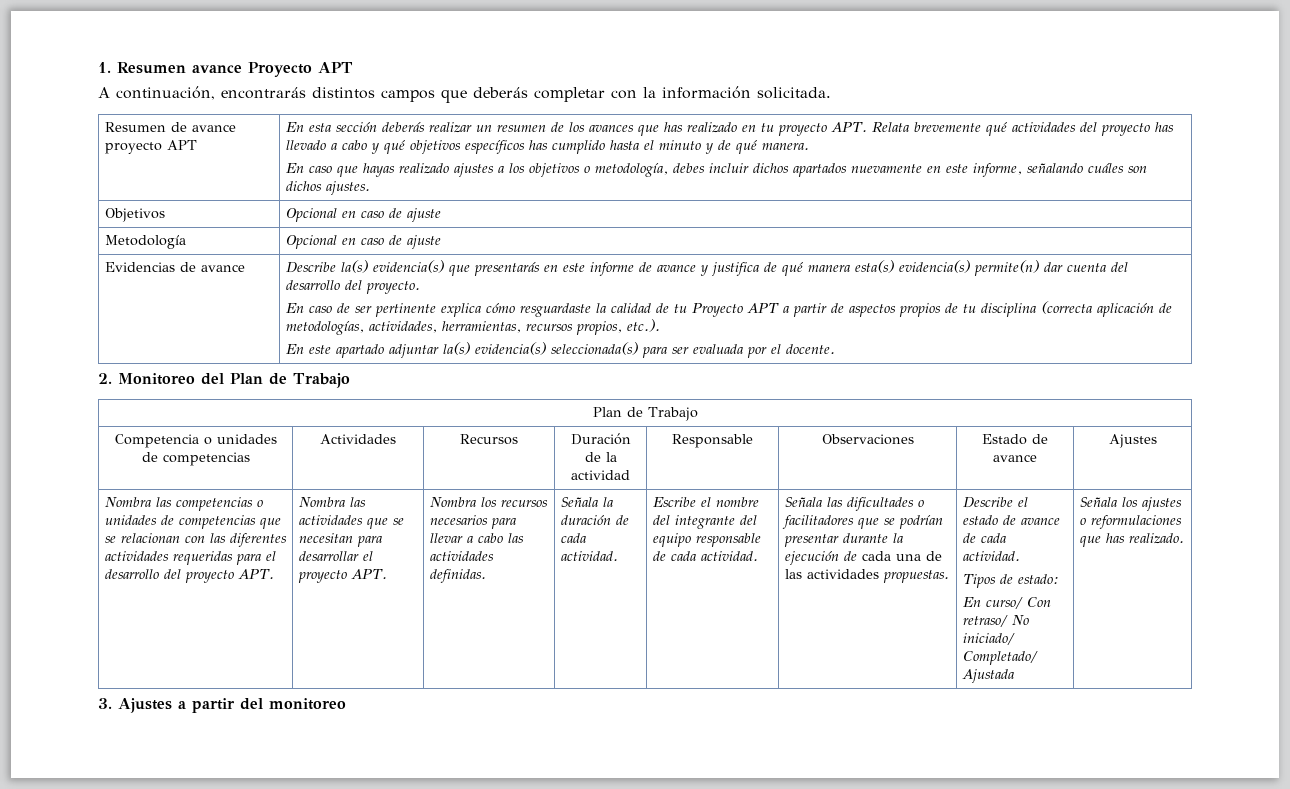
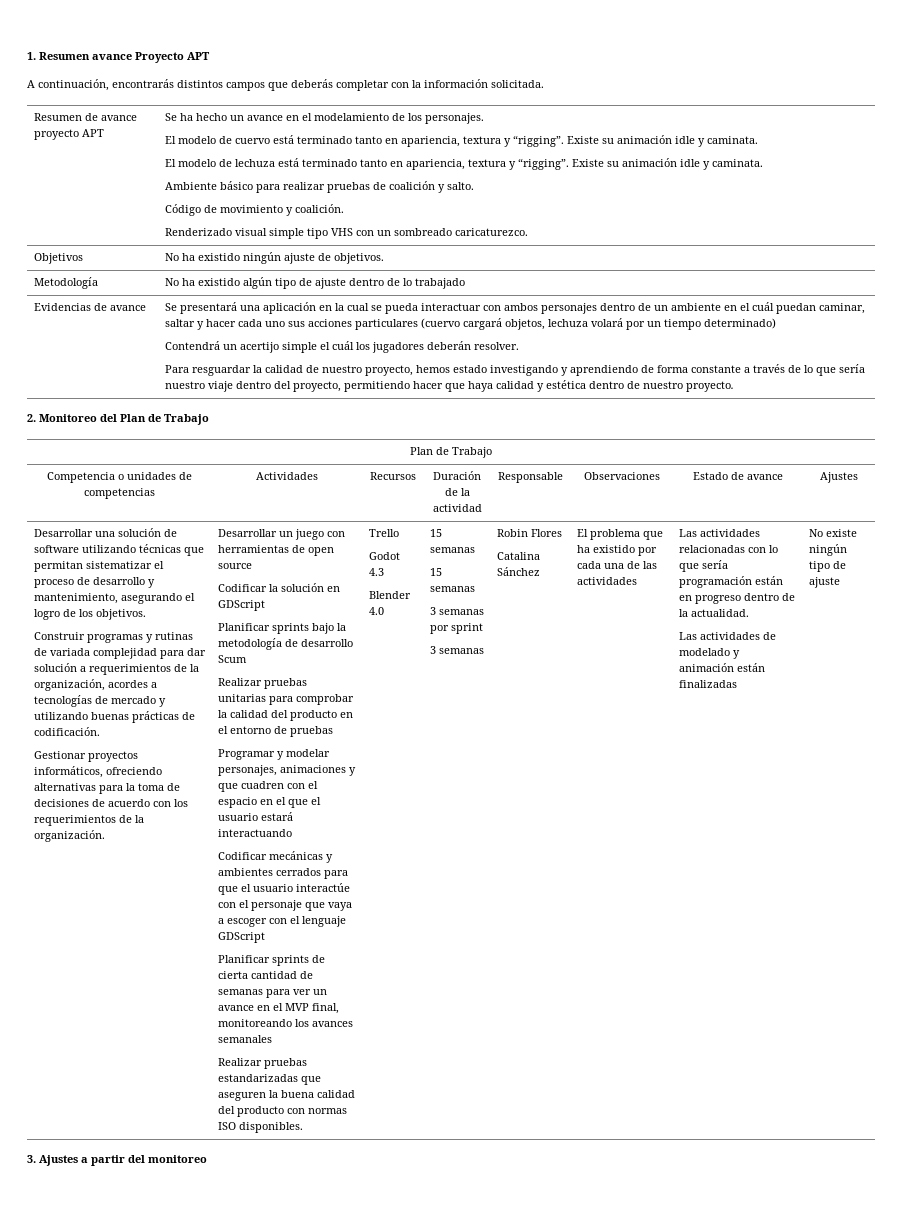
[285,122,1174,136] [285,140,809,154] [285,163,1147,177] [285,181,370,195] [104,208,165,222] [285,208,441,222] [104,235,186,249] [285,235,441,249] [104,262,245,272] [285,260,1128,276] [285,280,420,294] [285,301,1172,317] [285,319,660,335] [285,342,835,358] En esta sección deberás realizar un resumen de los avances que has realizado en tu proyecto APT. Relata brevemente qué actividades del proyecto has llevado a cabo y qué objetivos específicos has cumplido hasta el minuto y de qué manera. // En caso que hayas realizado ajustes a los objetivos o metodología, debes incluir dichos apartados nuevamente en este informe, señalando cuáles son dichos ajustes. // Objetivos | Opcional en caso de ajuste // Metodología | Opcional en caso de ajuste // Evidencias de avance | Describe la(s) evidencia(s) que presentarás en este informe de avance y justifica de qué manera esta(s) evidencia(s) permite(n) dar cuenta del desarrollo del proyecto. // En caso de ser pertinente explica cómo resguardaste la calidad de tu Proyecto APT a partir de aspectos propios de tu disciplina (correcta aplicación de metodologías, actividades, herramientas, recursos propios, etc.). // En este apartado adjuntar la(s) evidencia(s) seleccionada(s) para ser evaluada por el docente. -> [164,113,484,124] [164,135,758,147] [164,158,763,170] [164,181,474,193] [164,204,344,216] [164,228,528,239] [33,253,83,264] [164,252,384,264] [33,277,98,289] [164,277,465,289] [33,303,146,311] [164,302,865,314] [164,318,776,330] [164,341,519,353] [164,364,865,376] [164,380,734,392] Se ha hecho un avance en el modelamiento de los personajes. // El modelo de cuervo está terminado tanto en apariencia, textura y “rigging”. Existe su animación idle y caminata. // El modelo de lechuza está terminado tanto en apariencia, textura y “rigging”. Existe su animación idle y caminata. // Ambiente básico para realizar pruebas de coalición y salto. // Código de movimiento y coalición. // Renderizado visual simple tipo VHS con un sombreado caricaturezco. // Objetivos | No ha existido ningún ajuste de objetivos. // Metodología | No ha existido algún tipo de ajuste dentro de lo trabajado // Evidencias de avance | Se presentará una aplicación en la cual se pueda interactuar con ambos personajes dentro de un ambiente en el cuál puedan caminar, saltar y hacer cada uno sus acciones particulares (cuervo cargará objetos, lechuza volará por un tiempo determinado) // Contendrá un acertijo simple el cuál los jugadores deberán resolver. // Para resguardar la calidad de nuestro proyecto, hemos estado investigando y aprendiendo de forma constante a través de lo que sería nuestro viaje dentro del proyecto, permitiendo hacer que haya calidad y estética dentro de nuestro proyecto.
[104,497,263,511] [104,515,281,529] [104,533,287,547] [104,551,276,565] [104,569,274,583] [298,497,366,507] [298,515,404,529] [298,533,382,547] [298,551,373,561] [297,569,387,583] [429,497,548,507] [429,515,516,529] [429,533,524,543] [429,551,494,561] [429,569,486,583] [560,497,613,507] [560,515,629,525] [560,533,586,543] [560,551,618,561] [652,497,759,507] [652,515,757,529] [652,533,761,547] [652,551,758,561] [784,497,924,511] [781,515,943,529] [783,533,903,547] [784,551,857,565] Nombra las competencias o unidades de competencias que se relacionan con las diferentes actividades requeridas para el desarrollo del proyecto APT. | Nombra las actividades que se necesitan para desarrollar el proyecto APT. | Nombra los recursos necesarios para llevar a cabo las actividades definidas. | Señala la duración de cada actividad. | Escribe el nombre del integrante del equipo responsable de cada actividad. | Señala las dificultades o facilitadores que se podrían presentar durante la ejecución de -> [33,528,177,537] [33,544,204,556] [33,561,164,572] [33,577,155,588] [33,593,195,604] [33,609,146,620] [33,632,193,643] [33,648,206,659] [33,663,199,675] [33,679,157,691] [33,695,166,707] [33,711,195,723] [33,727,100,736] [33,751,138,762] [33,766,162,778] [33,783,180,794] [33,799,188,807] [33,815,144,826] [33,830,105,842] [217,529,345,540] [217,545,334,556] [217,563,252,569] [217,583,340,592] [217,600,265,611] [217,623,346,634] [217,638,353,650] [217,655,247,663] [217,678,307,689] [217,694,354,705] [217,710,353,721] [217,726,333,737] [217,749,330,760] [217,765,356,776] [217,781,318,792] [217,797,321,808] [217,812,293,821] [217,829,292,837] [217,851,333,863] [217,868,348,879] [217,883,350,895] [217,900,352,911] [217,916,346,927] [217,932,265,943] [217,955,325,966] [217,971,313,979] [217,989,327,998] [217,1003,339,1014] [217,1019,353,1027] [217,1035,272,1043] [217,1058,307,1069] [217,1074,321,1085] [217,1090,355,1101] [217,1106,347,1117] [217,1122,303,1133] [368,529,399,537] [368,552,400,560] [368,568,384,576] [368,591,411,599] [368,607,384,615] [429,529,442,537] [429,547,475,553] [429,568,442,576] [429,586,475,592] [429,607,484,615] [429,623,483,634] [429,646,484,654] [496,529,562,537] [496,552,540,560] [496,567,540,576] [576,529,663,540] [576,545,657,556] Desarrollar una solución de software utilizando técnicas que permitan sistematizar el proceso de desarrollo y mantenimiento, asegurando el logro de los objetivos. // Construir programas y rutinas de variada complejidad para dar solución a requerimientos de la organización, acordes a tecnologías de mercado y utilizando buenas prácticas de codificación. // Gestionar proyectos informáticos, ofreciendo alternativas para la toma de decisiones de acuerdo con los requerimientos de la organización. | Desarrollar un juego con herramientas de open source // Codificar la solución en GDScript // Planificar sprints bajo la metodología de desarrollo Scum // Realizar pruebas unitarias para comprobar la calidad del producto en el entorno de pruebas // Programar y modelar personajes, animaciones y que cuadren con el espacio en el que el usuario estará interactuando // Codificar mecánicas y ambientes cerrados para que el usuario interactúe con el personaje que vaya a escoger con el lenguaje GDScript // Planificar sprints de cierta cantidad de semanas para ver un avance en el MVP final, monitoreando los avances semanales // Realizar pruebas estandarizadas que aseguren la buena calidad del producto con normas ISO disponibles. | Trello // Godot 4.3 // Blender 4.0 | 15 semanas // 15 semanas // 3 semanas por sprint // 3 semanas | Robin Flores // Catalina Sánchez | El problema que ha existido por
[882,570,949,583] [962,497,1028,508] [962,515,1060,525] [962,533,1006,543] [962,551,1020,561] [962,574,1059,588] [962,597,1051,609] [962,615,1029,627] [962,633,1015,645] [962,651,1038,665] [961,669,1014,683] [1079,497,1182,511] [1079,515,1182,529] [1079,533,1184,547] propuestas. | Describe el estado de avance de cada actividad. // Tipos de estado: // En curso/ Con retraso/ No iniciado/ Completado/ Ajustada | Señala los ajustes o reformulaciones que has realizado. -> [678,529,760,537] [678,545,778,553] [678,560,728,572] [678,576,783,588] [678,593,795,604] [678,609,749,617] [678,632,776,640] [678,648,740,659] [678,663,765,672] [678,680,737,688] [808,529,857,537] [808,544,847,556] [808,561,846,572] [808,577,840,588] | Las actividades relacionadas con lo que sería programación están en progreso dentro de la actualidad. // Las actividades de modelado y animación están finalizadas | No existe ningún tipo de ajuste

